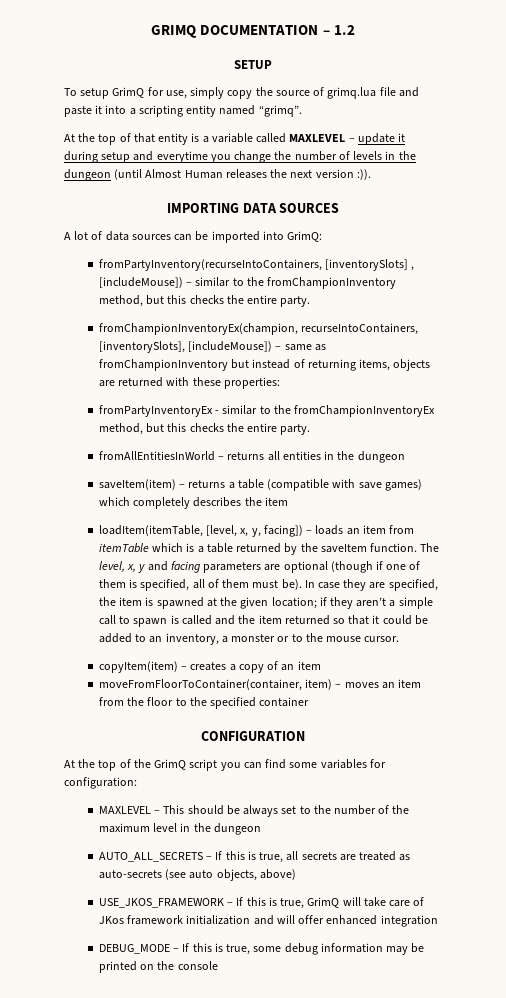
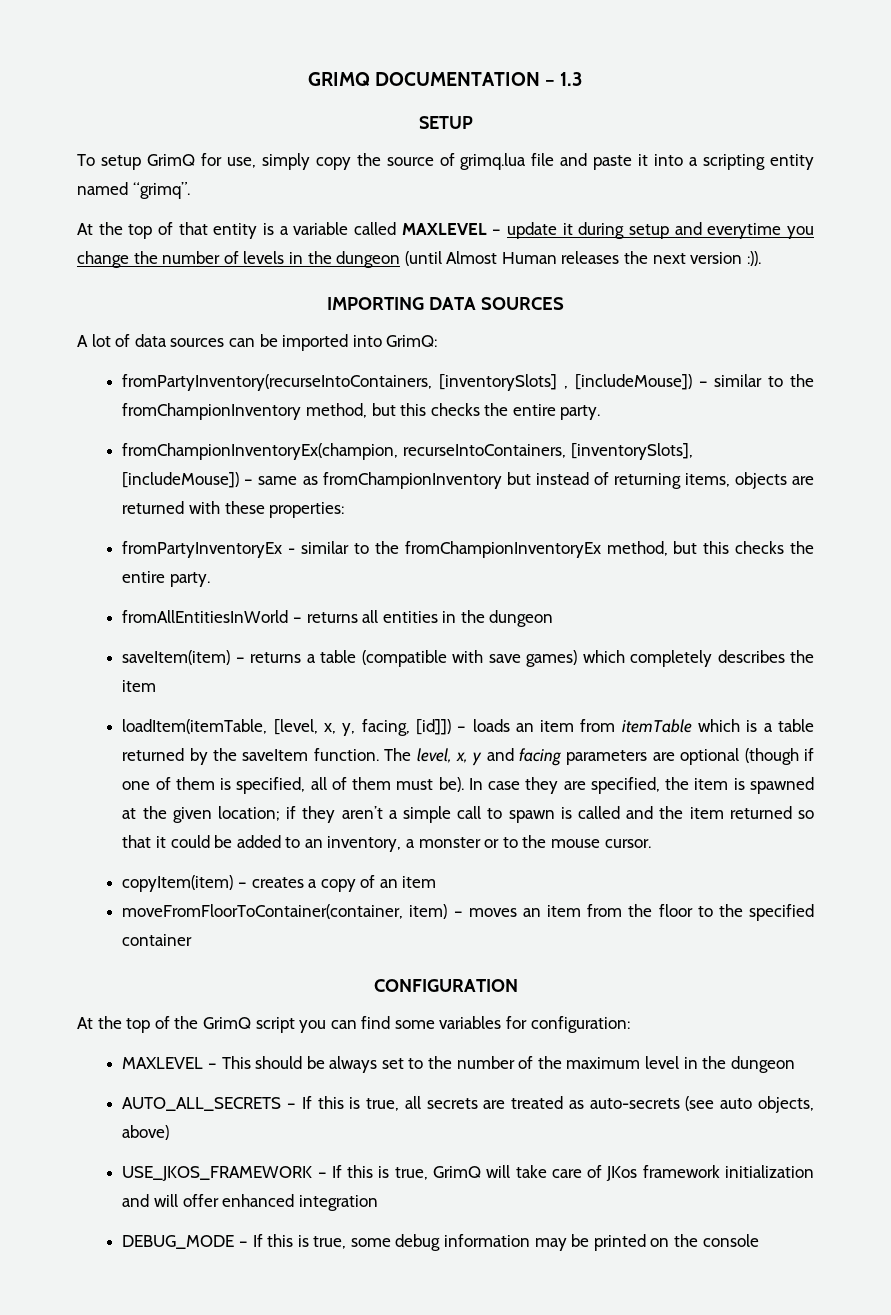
[333,25,355,35] 1.2 -> [560,72,584,86] 1.3
[263,525,303,537] facing]) -> [361,719,451,736] facing, [id]])

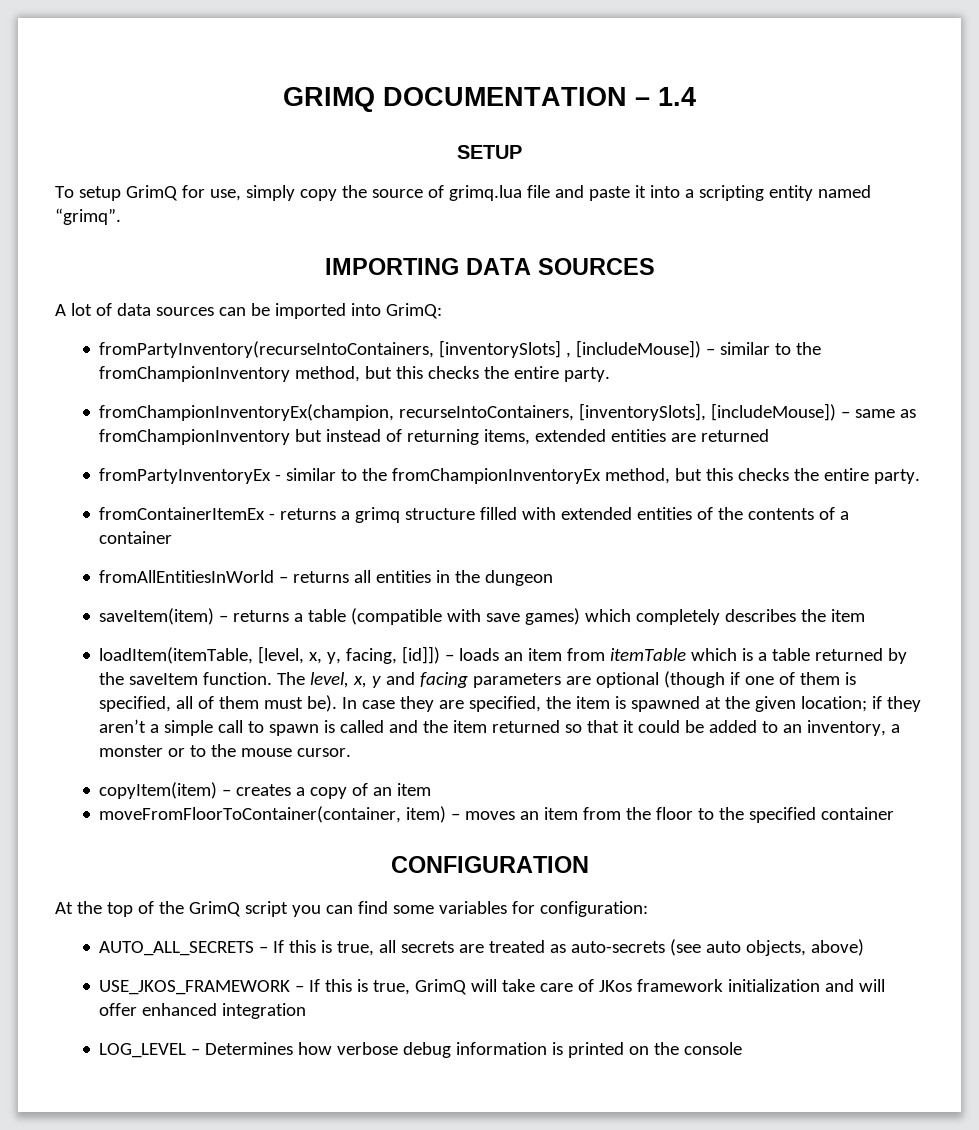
[560,72,584,86] 1.3 -> [658,87,696,106] 1.4
[77,222,814,239] [77,251,761,268] // At the top of that entity is a variable called MAXLEVEL – update it during setup and everytime you change the number of levels in the dungeon (until Almost Human releases the next version :)). -> (121, 216) none
[734,472,787,489] objects -> [535,429,667,442] extended entities
[188,501,345,518] with these properties: -> (770, 435) none
(210, 579) none -> [99,507,850,523] [99,531,173,544] // fromContainerItemEx - returns a grimq structure filled with extended entities of the contents of a container
[122,1056,795,1073] // MAXLEVEL – This should be always set to the number of the maximum level in the dungeon -> (648, 909) none
[122,1234,590,1251] DEBUG_MODE – If this is true, some debug information may be -> [99,1042,564,1058] LOG_LEVEL – Determines how verbose debug information is

